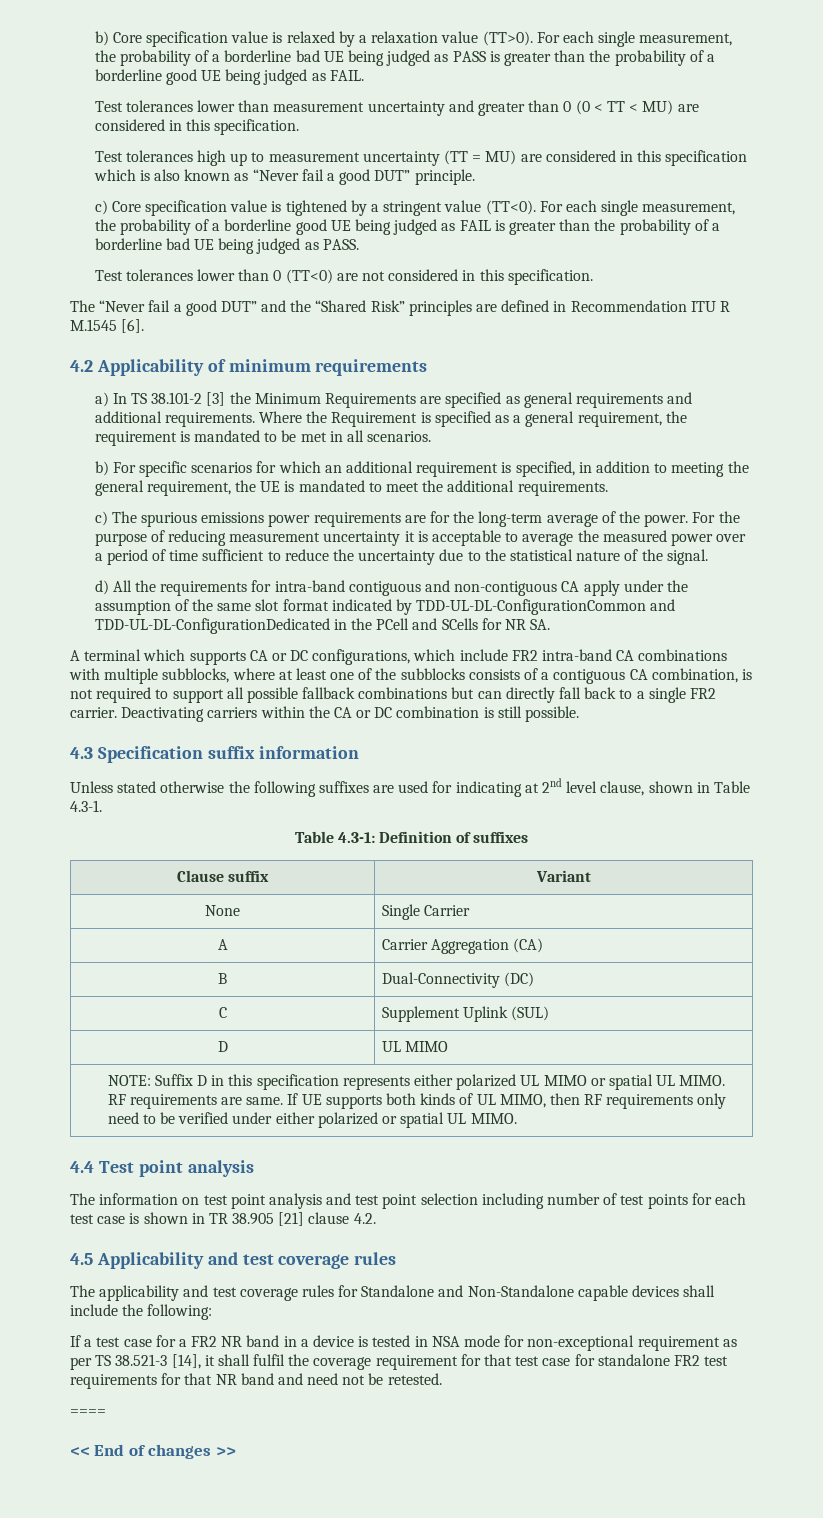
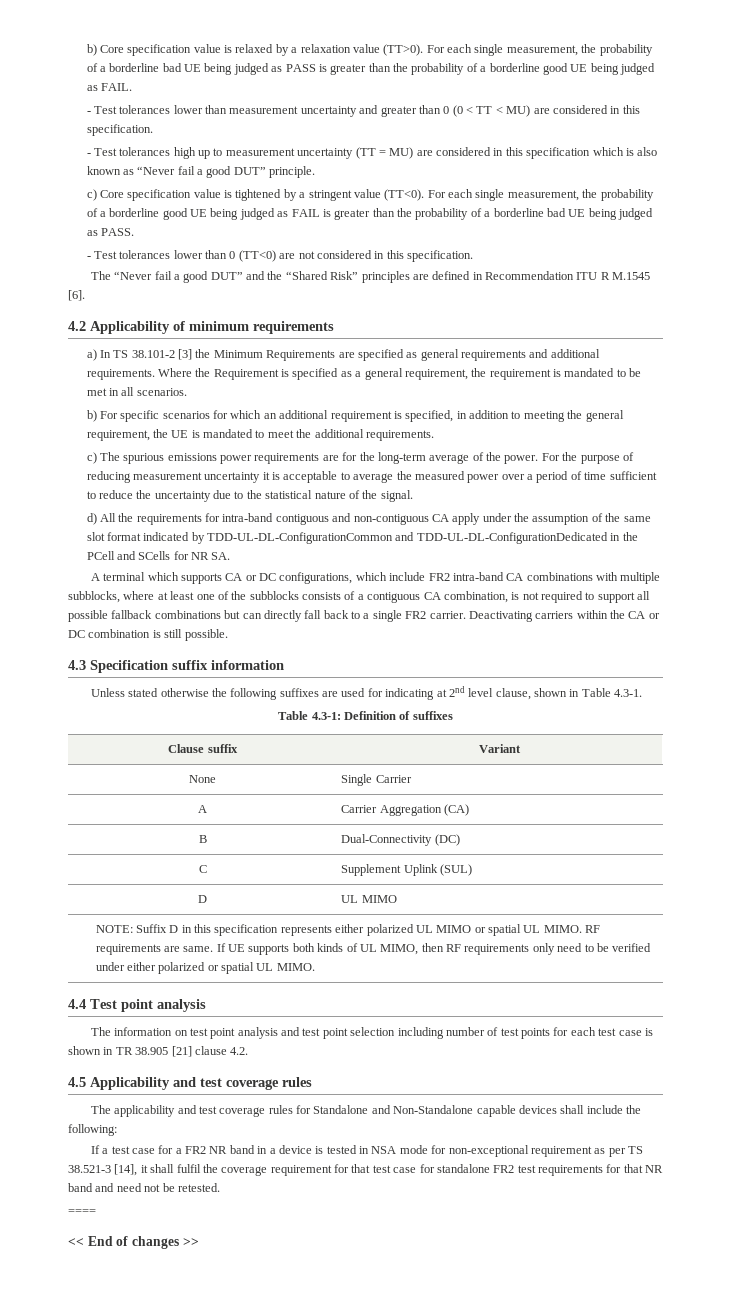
(364, 75) none -> [86,111,91,114] -
(300, 127) none -> [86,153,91,156] -
(359, 244) none -> [86,256,91,259] -

